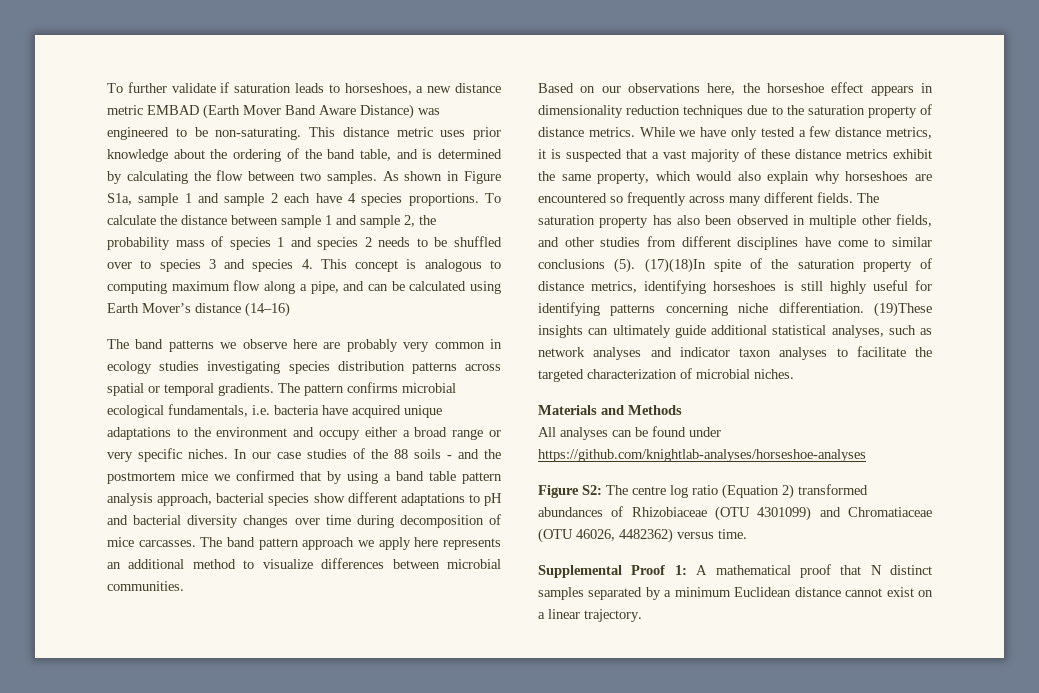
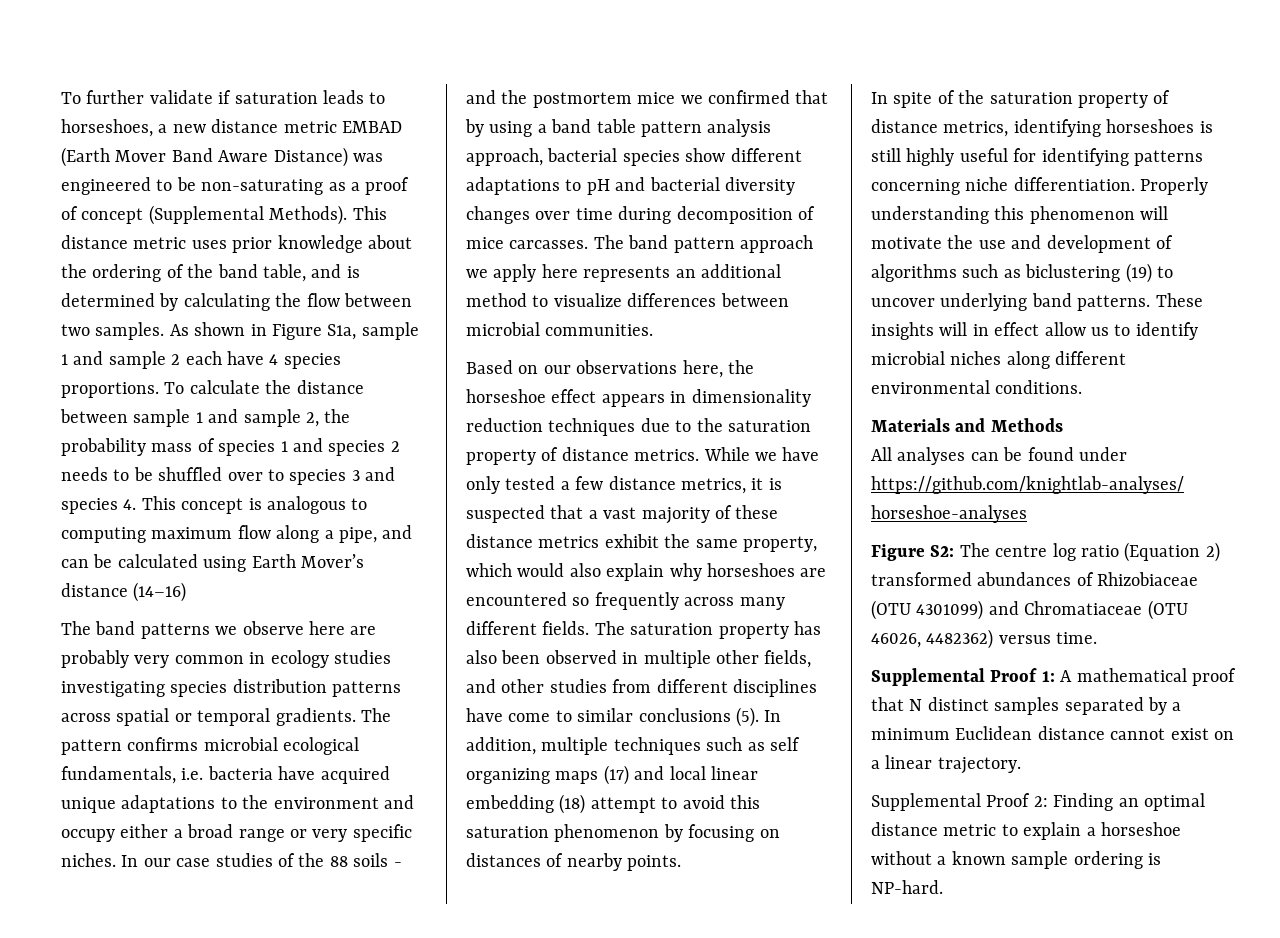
[215,127,302,140] non-saturating. -> [201,177,410,195] [61,205,348,225] non-saturating as a proof of concept (Supplemental Methods).
[644,258,706,273] (17)(18)In -> [764,710,782,722] [466,737,800,755] [466,765,758,785] [466,794,760,814] [466,824,780,842] [466,853,682,871] [871,92,888,104] In addition, multiple techniques such as self organizing maps (17) and local linear embedding (18) attempt to avoid this saturation phenomenon by focusing on distances of nearby points. // In
[874,302,932,317] [538,325,932,338] [538,346,932,360] [538,368,794,382] (19)These insights can ultimately guide additional statistical analyses, such as network analyses and indicator taxon analyses to facilitate the targeted characterization of microbial niches. -> [1140,177,1209,195] [871,206,1169,224] [871,235,1173,253] [871,263,1173,283] [871,293,1203,311] [871,322,1198,340] [871,351,1127,369] [871,380,1083,394] Properly understanding this phenomenon will motivate the use and development of algorithms such as biclustering (19) to uncover underlying band patterns. These insights will in effect allow us to identify microbial niches along different environmental conditions.
(642, 615) none -> [871,793,1205,811] [871,822,1181,840] [871,851,1161,869] [871,880,943,894] // Supplemental Proof 2: Finding an optimal distance metric to explain a horseshoe without a known sample ordering is NP-hard.

